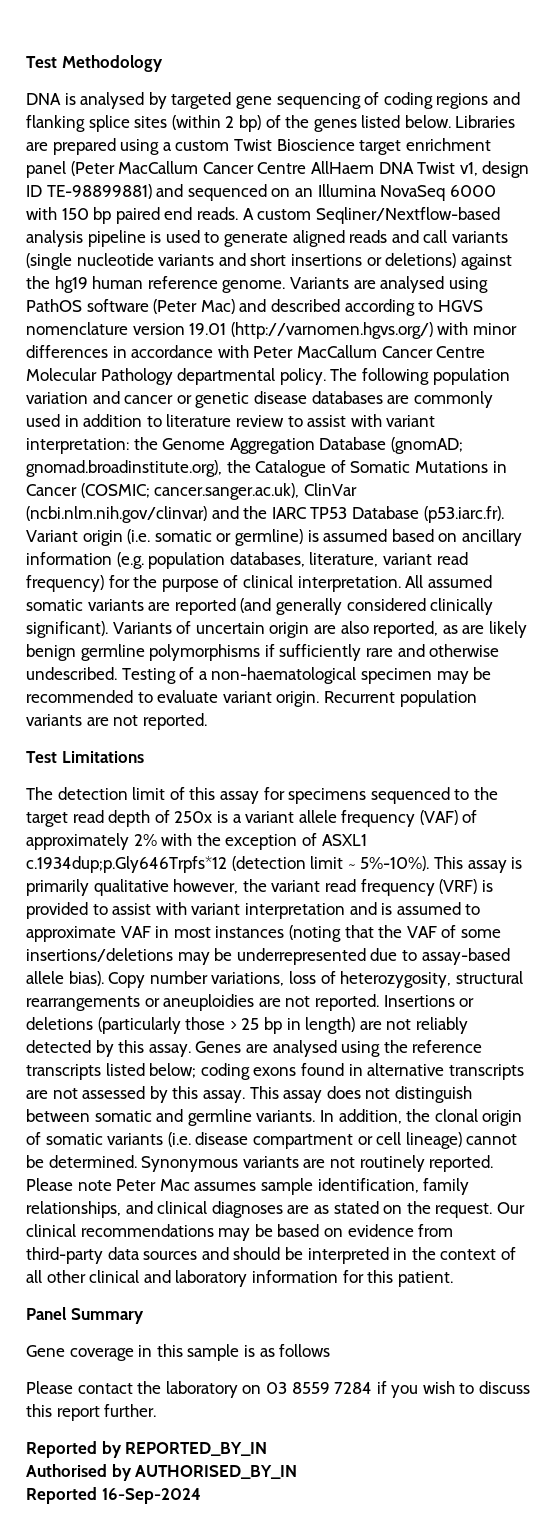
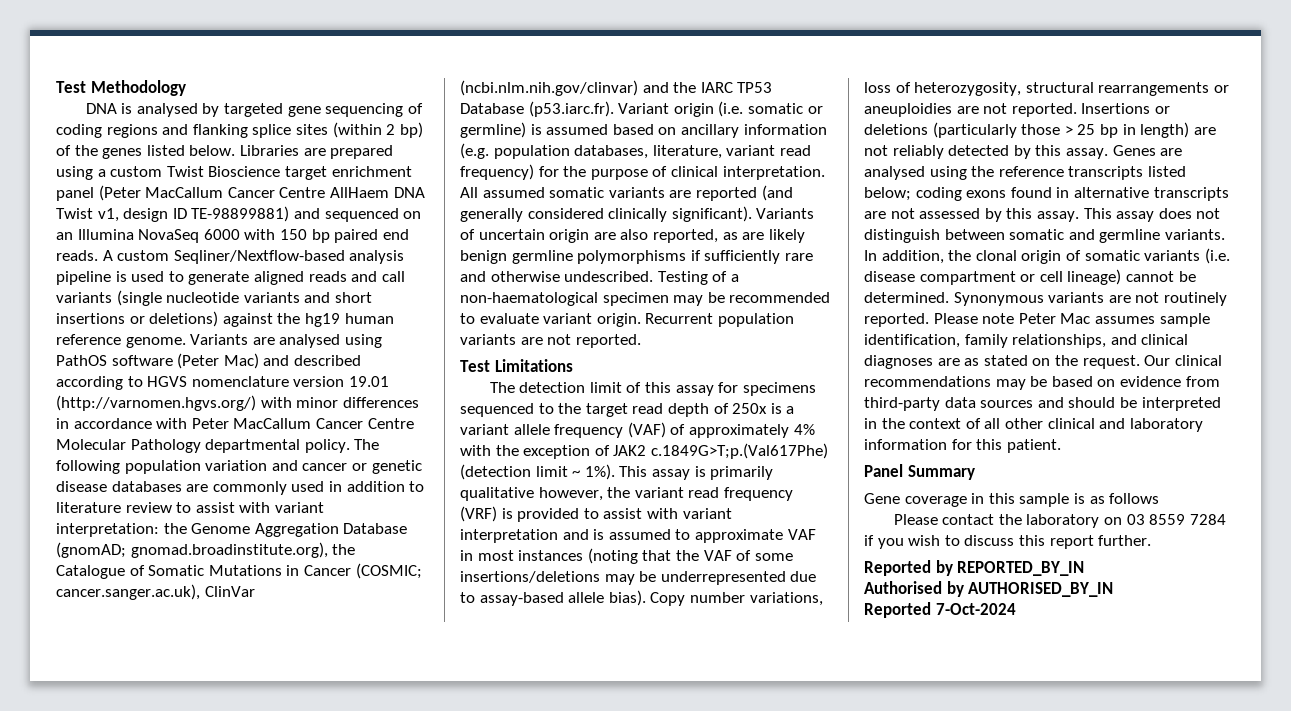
[133,834,157,846] 2% -> [793,424,815,435] 4%
[321,834,367,846] [26,856,227,873] ASXL1 c.1934dup;p.Gly646Trpfs*12 -> [613,443,828,459] JAK2 c.1849G>T;p.(Val617Phe)
[360,856,430,871] 5%-10%). -> [584,464,615,480] 1%).
[101,1488,201,1504] 16-Sep-2024 -> [935,603,1016,615] 7-Oct-2024

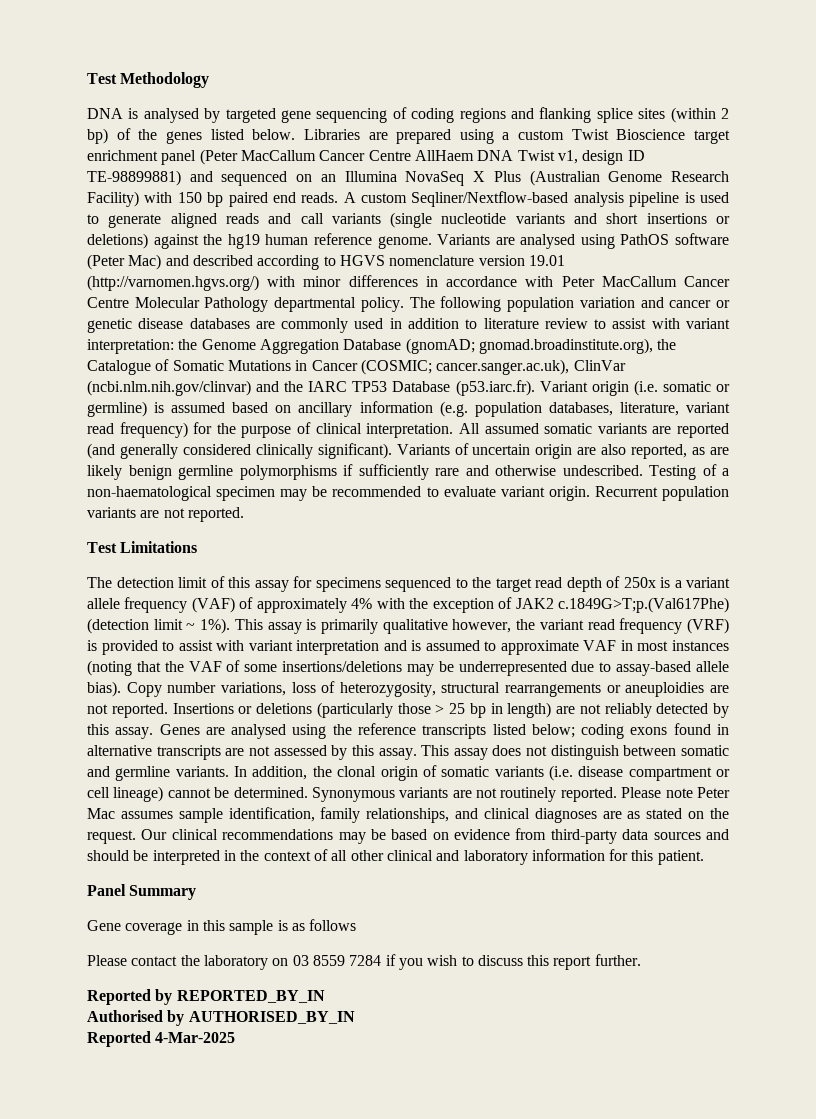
[203,229,240,240] 6000 -> [473,170,730,186] [87,191,139,207] X Plus (Australian Genome Research Facility)
[935,603,1016,615] 7-Oct-2024 -> [155,1032,236,1043] 4-Mar-2025

